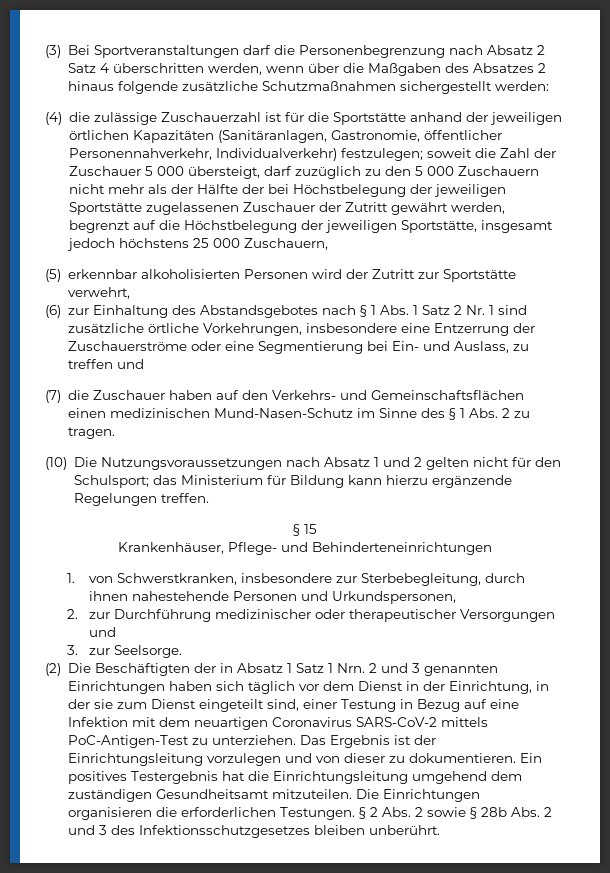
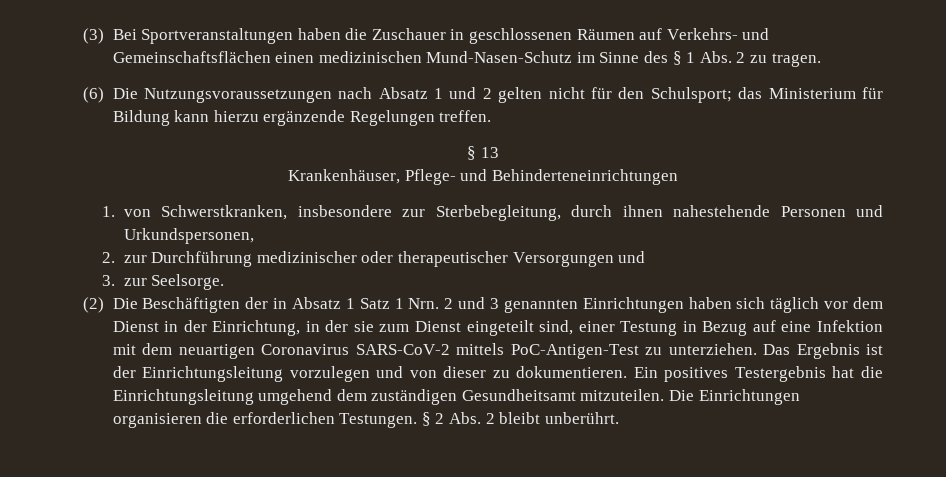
[242,45,545,58] [67,63,546,76] [67,81,549,94] [45,112,562,125] [68,130,502,143] [68,148,556,161] [68,166,539,179] [68,184,506,197] [68,202,505,215] [68,220,553,233] [66,238,328,251] [45,269,516,282] [67,287,130,299] [45,305,527,318] [67,323,535,336] [67,341,529,354] [67,359,144,369] [45,390,268,403] darf die Personenbegrenzung nach Absatz 2 Satz 4 überschritten werden, wenn über die Maßgaben des Absatzes 2 hinaus folgende zusätzliche Schutzmaßnahmen sichergestellt werden: // (4) die zulässige Zuschauerzahl ist für die Sportstätte anhand der jeweiligen örtlichen Kapazitäten (Sanitäranlagen, Gastronomie, öffentlicher Personennahverkehr, Individualverkehr) festzulegen; soweit die Zahl der Zuschauer 5 000 übersteigt, darf zuzüglich zu den 5 000 Zuschauern nicht mehr als der Hälfte der bei Höchstbelegung der jeweiligen Sportstätte zugelassenen Zuschauer der Zutritt gewährt werden, begrenzt auf die Höchstbelegung der jeweiligen Sportstätte, insgesamt jedoch höchstens 25 000 Zuschauern, // (5) erkennbar alkoholisierten Personen wird der Zutritt zur Sportstätte verwehrt, // (6) zur Einhaltung des Abstandsgebotes nach § 1 Abs. 1 Satz 2 Nr. 1 sind zusätzliche örtliche Vorkehrungen, insbesondere eine Entzerrung der Zuschauerströme oder eine Segmentierung bei Ein- und Auslass, zu treffen und // (7) die Zuschauer haben auf den -> [297,28,663,44] haben die Zuschauer in geschlossenen Räumen auf
[45,457,67,470] (10) -> [83,87,104,103] (6)
[304,524,317,534] 15 -> [480,147,499,158] 13
[426,807,552,819] [67,825,365,838] sowie § 28b Abs. 2 und 3 des Infektionsschutzgesetzes bleiben -> [499,412,541,424] bleibt

